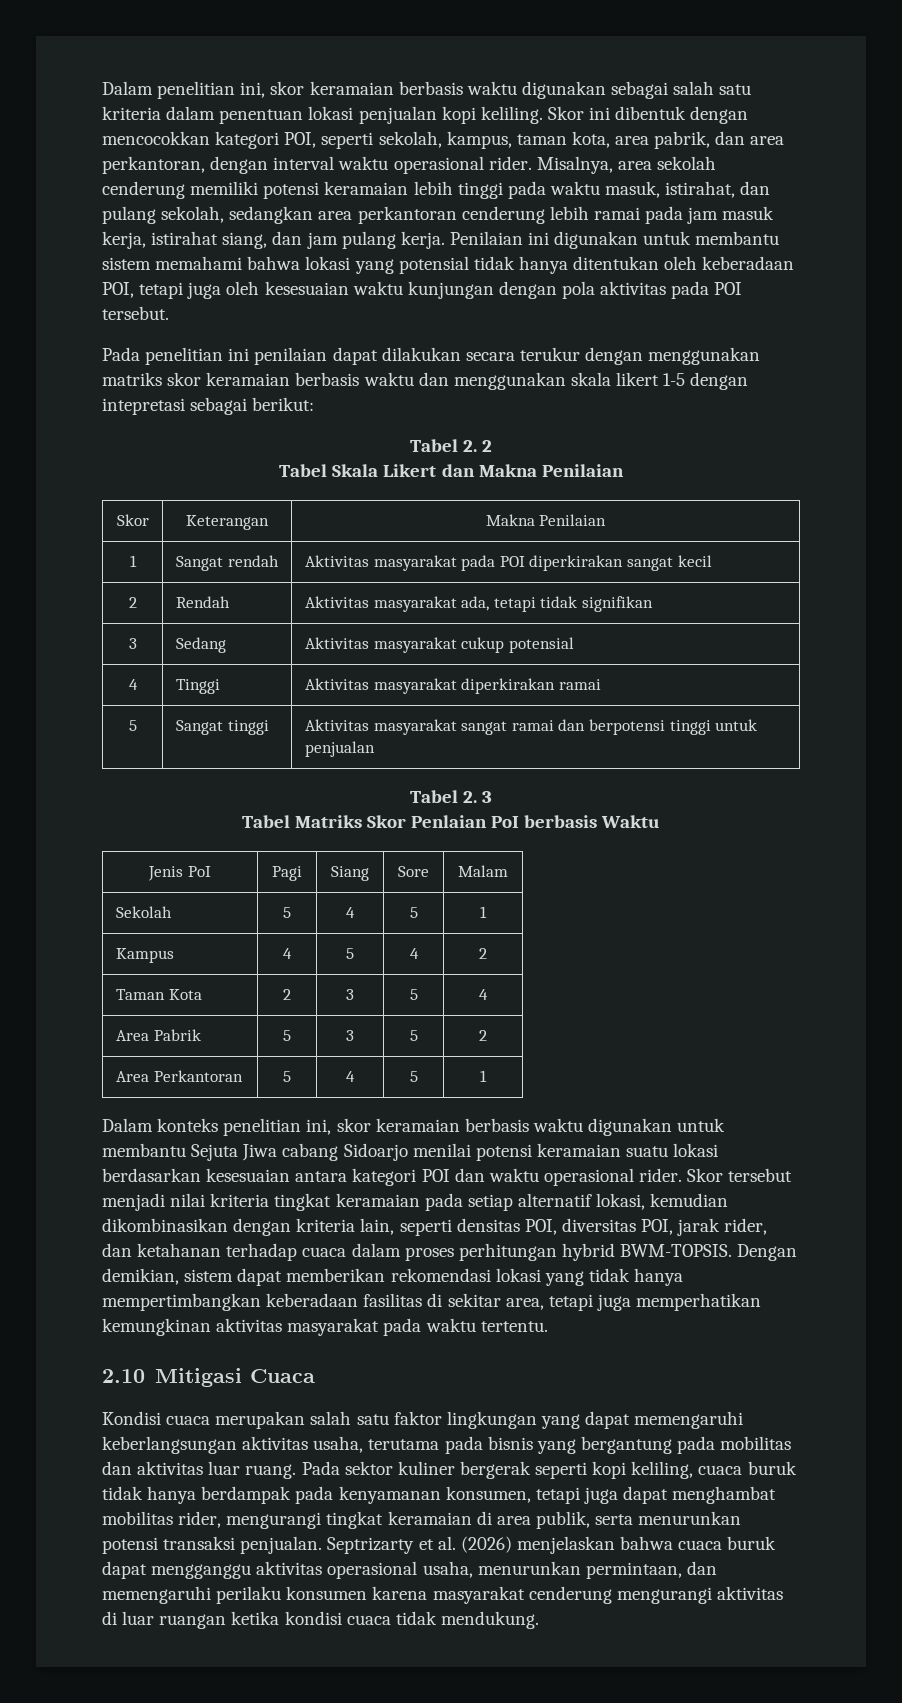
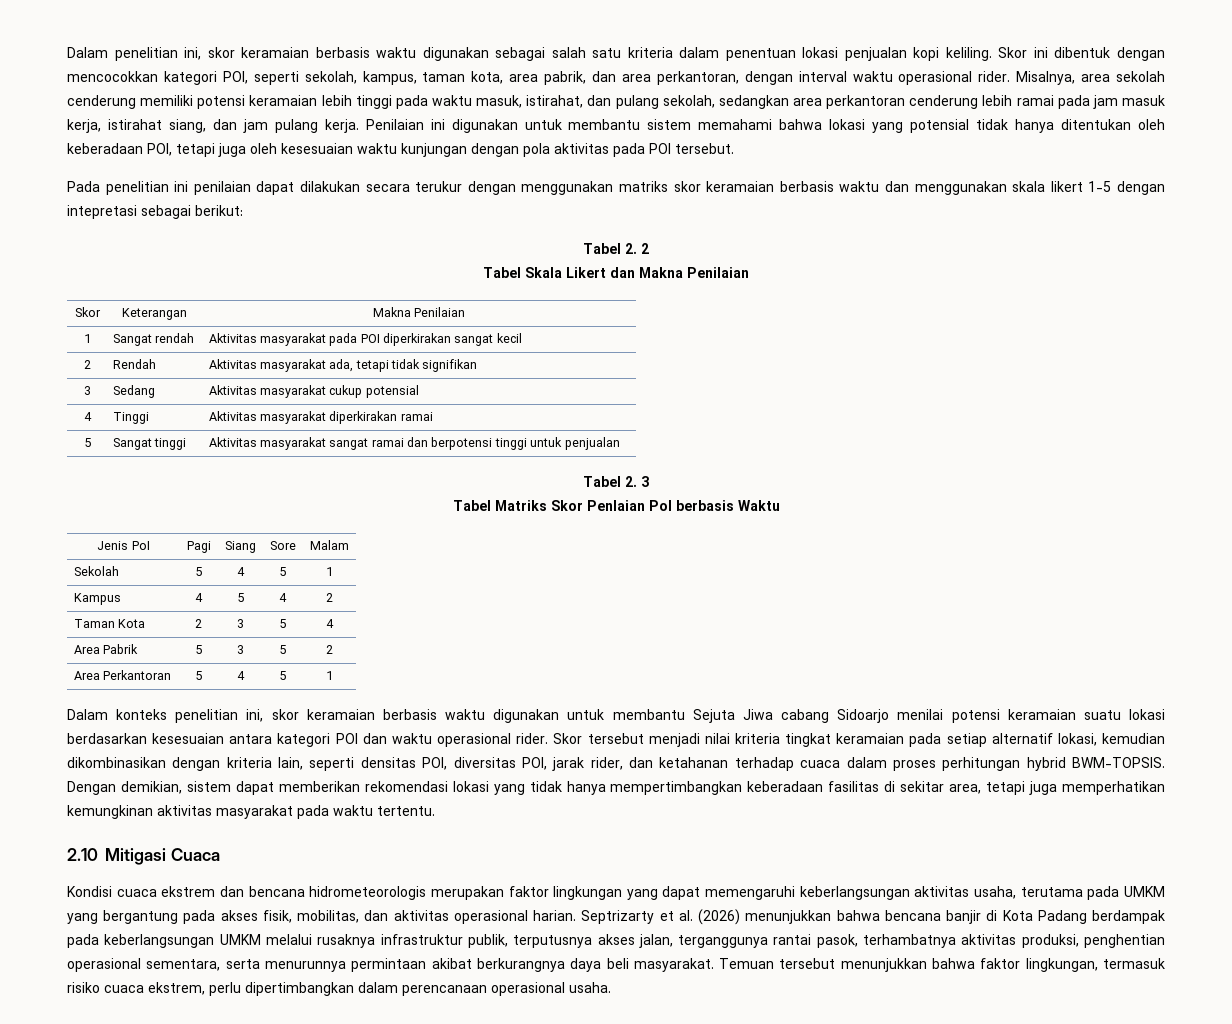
[215,1411,389,1429] merupakan salah satu -> [161,886,504,900] ekstrem dan bencana hidrometeorologis merupakan
[487,1436,533,1450] bisnis -> [1123,886,1165,897] UMKM
[720,1436,792,1450] [102,1461,797,1479] [102,1486,777,1504] [102,1511,742,1529] [102,1536,777,1554] [102,1561,717,1579] [102,1586,783,1604] [102,1611,539,1629] mobilitas dan aktivitas luar ruang. Pada sektor kuliner bergerak seperti kopi keliling, cuaca buruk tidak hanya berdampak pada kenyamanan konsumen, tetapi juga dapat menghambat mobilitas rider, mengurangi tingkat keramaian di area publik, serta menurunkan potensi transaksi penjualan. Septrizarty et al. (2026) menjelaskan bahwa cuaca buruk dapat mengganggu aktivitas operasional usaha, menurunkan permintaan, dan memengaruhi perilaku konsumen karena masyarakat cenderung mengurangi aktivitas di luar ruangan ketika kondisi cuaca tidak mendukung. -> [220,909,1165,925] [67,934,1165,948] [67,958,1165,972] [67,982,611,996] akses fisik, mobilitas, dan aktivitas operasional harian. Septrizarty et al. (2026) menunjukkan bahwa bencana banjir di Kota Padang berdampak pada keberlangsungan UMKM melalui rusaknya infrastruktur publik, terputusnya akses jalan, terganggunya rantai pasok, terhambatnya aktivitas produksi, penghentian operasional sementara, serta menurunnya permintaan akibat berkurangnya daya beli masyarakat. Temuan tersebut menunjukkan bahwa faktor lingkungan, termasuk risiko cuaca ekstrem, perlu dipertimbangkan dalam perencanaan operasional usaha.

